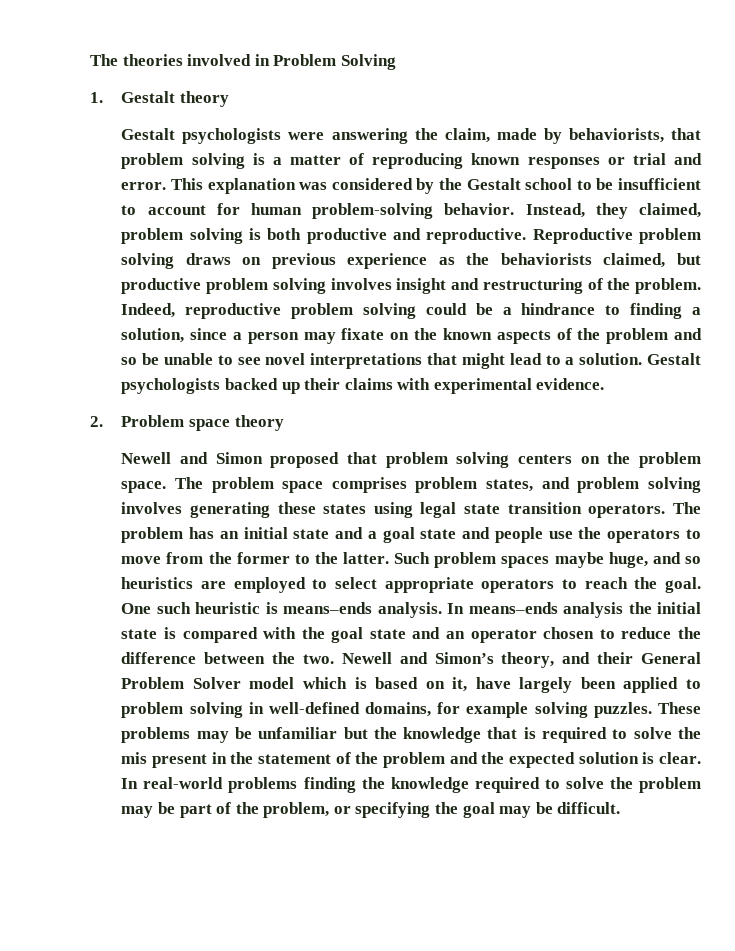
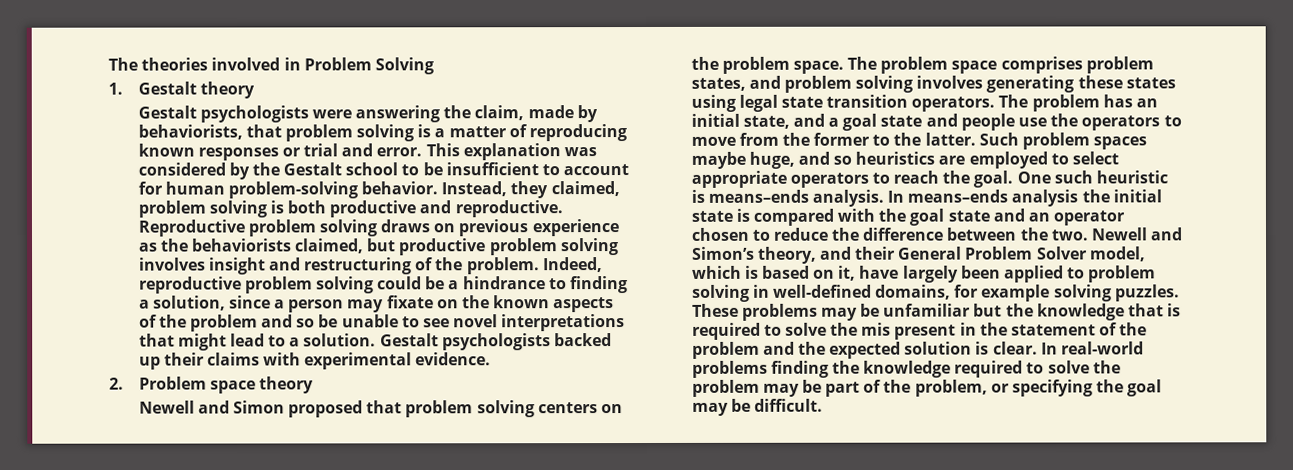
[293,529,330,539] state -> [742,115,790,129] state,
[249,677,295,689] model -> [1089,246,1146,262] model,

